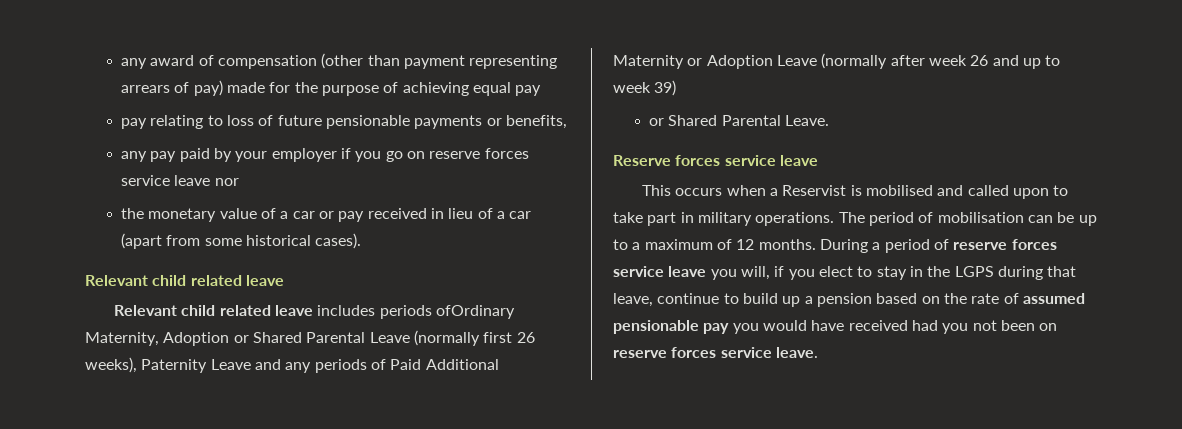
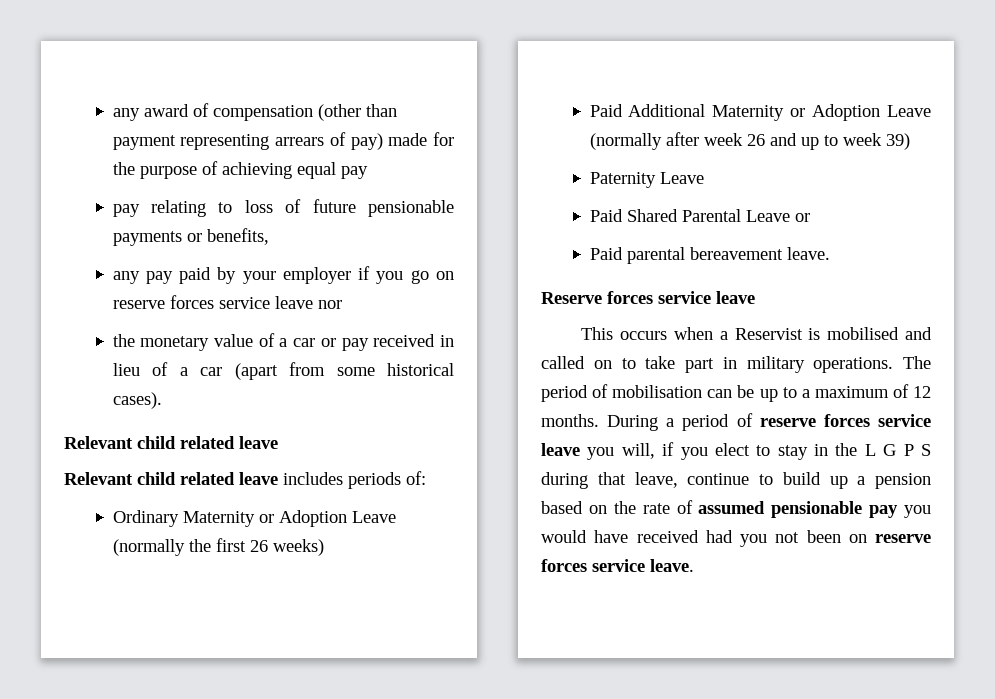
[435,305,515,319] [85,330,480,346] ofOrdinary Maternity, Adoption or Shared Parental Leave (normally -> [406,471,426,485] [112,510,396,527] [112,539,211,556] of: // Ordinary Maternity or Adoption Leave (normally the
[85,357,386,373] weeks), Paternity Leave and any periods of -> [272,539,324,556] weeks) //
[649,115,830,126] or Shared Parental Leave. -> [589,172,704,188] [589,209,810,222] [589,247,830,264] Paternity Leave // Paid Shared Parental Leave or // Paid parental bereavement leave.
[1012,188,1049,199] upon -> [593,360,612,369] on
[954,266,994,277] LGPS -> [864,444,931,456] L G P S

